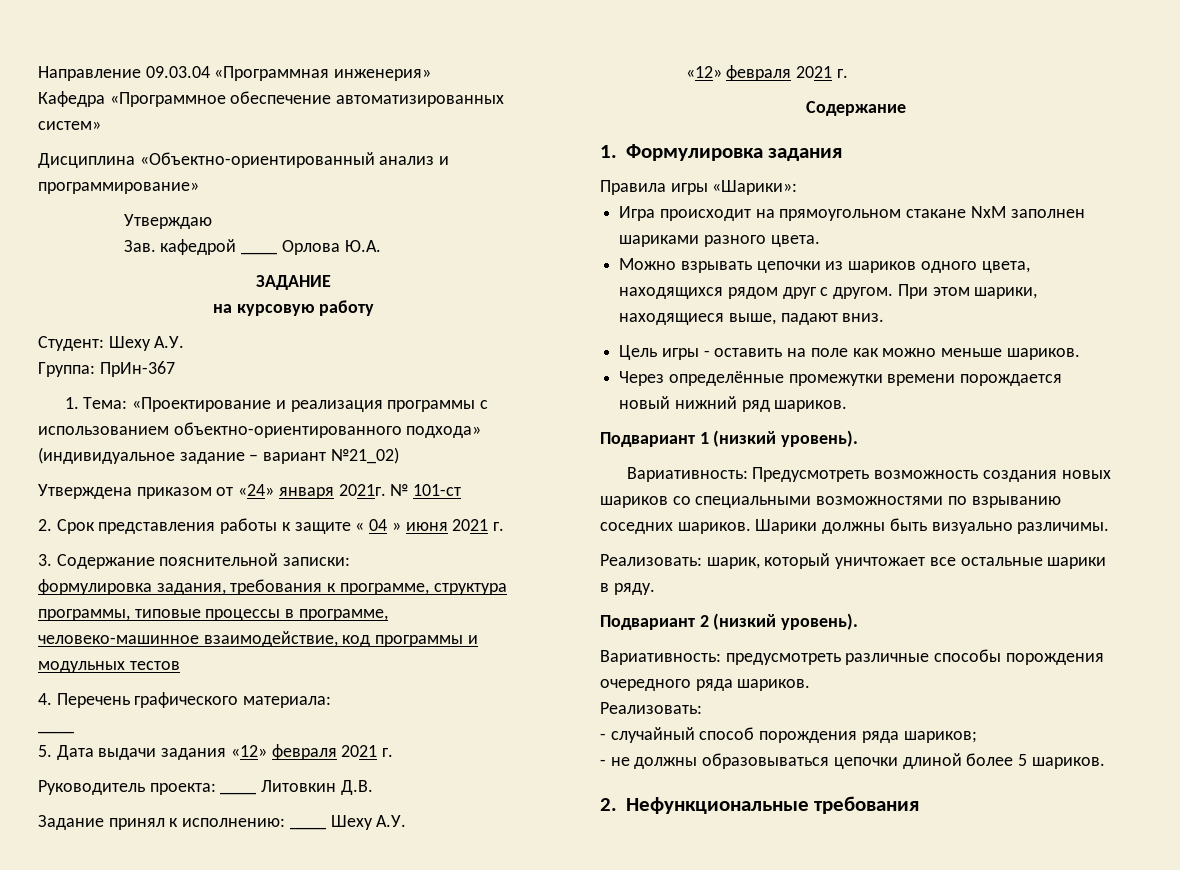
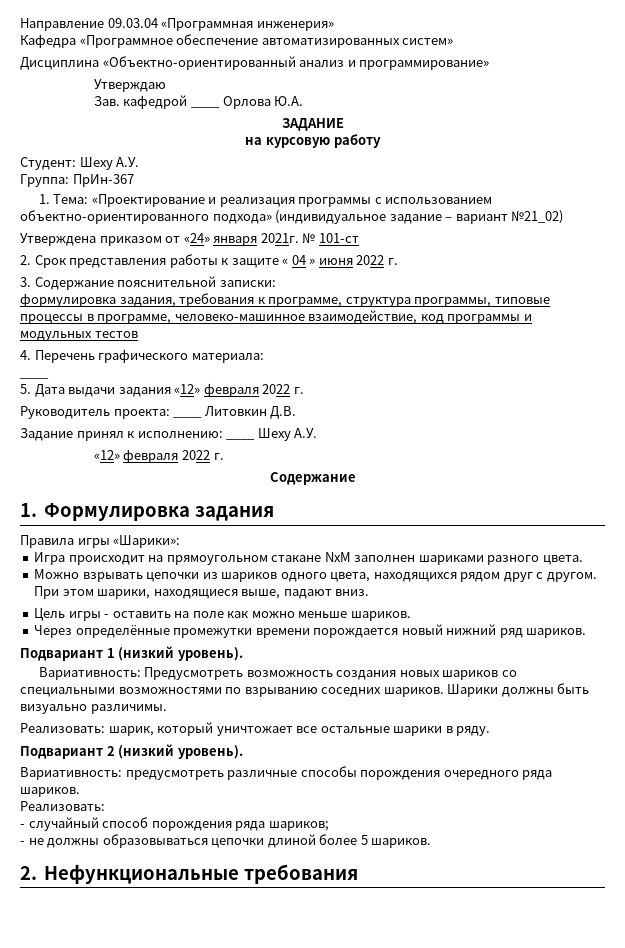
[452,519,489,531] 2021 -> [356,255,385,265] 2022
[341,745,378,757] 2021 -> [262,384,291,394] 2022
[796,66,833,78] 2021 -> [181,450,210,460] 2022

